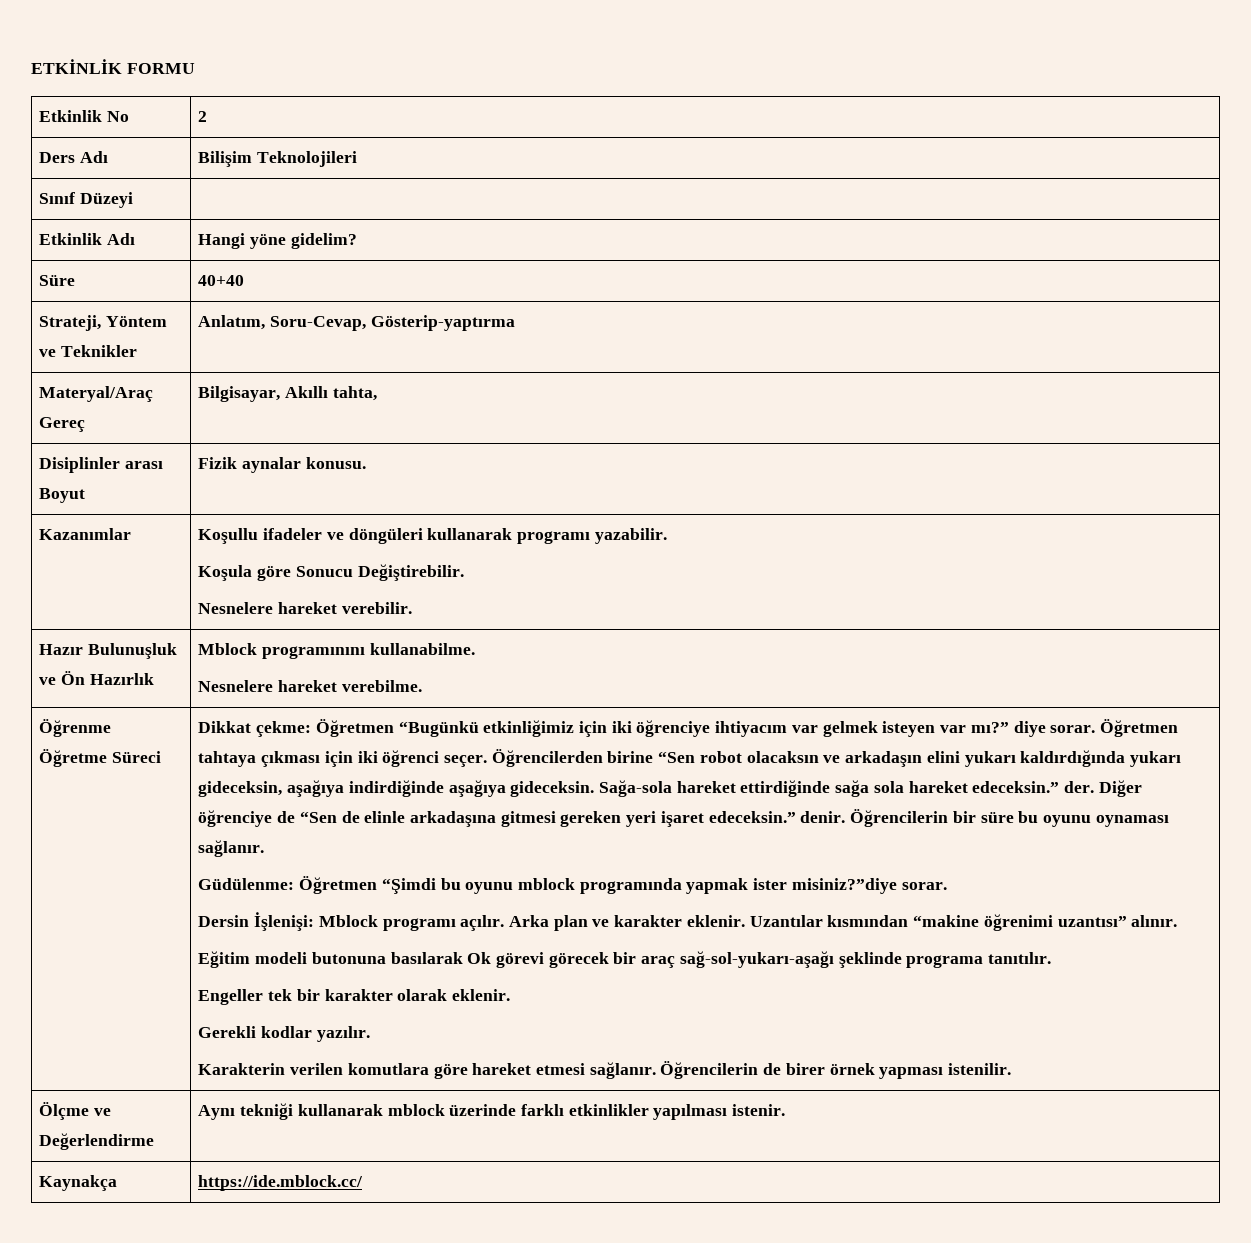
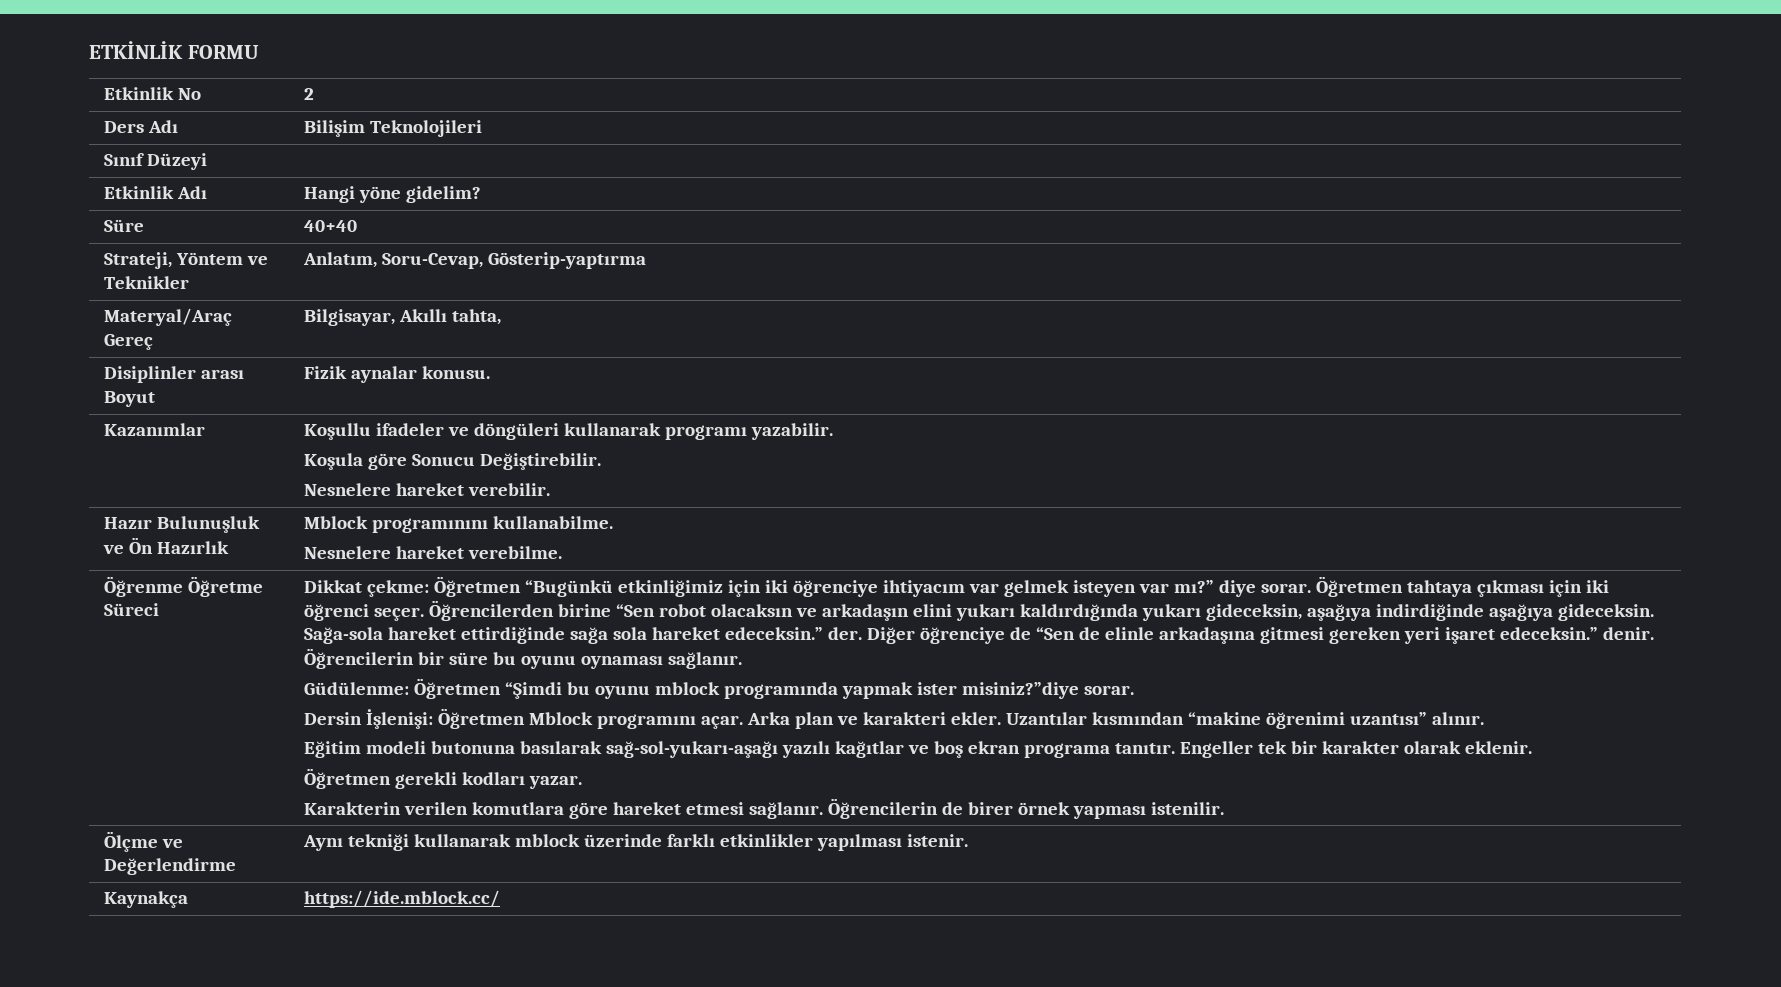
[318,915,505,931] Mblock programı açılır. -> [438,708,744,729] Öğretmen Mblock programını açar.
[614,915,745,927] karakter eklenir. -> [863,712,1002,725] karakteri ekler.
[467,951,1052,968] Ok görevi görecek bir araç sağ-sol-yukarı-aşağı şeklinde programa tanıtılır. // -> [606,741,1176,758] sağ-sol-yukarı-aşağı yazılı kağıtlar ve boş ekran programa tanıtır.
[198,1026,370,1042] Gerekli kodlar yazılır. -> [304,768,583,789] Öğretmen gerekli kodları yazar.

